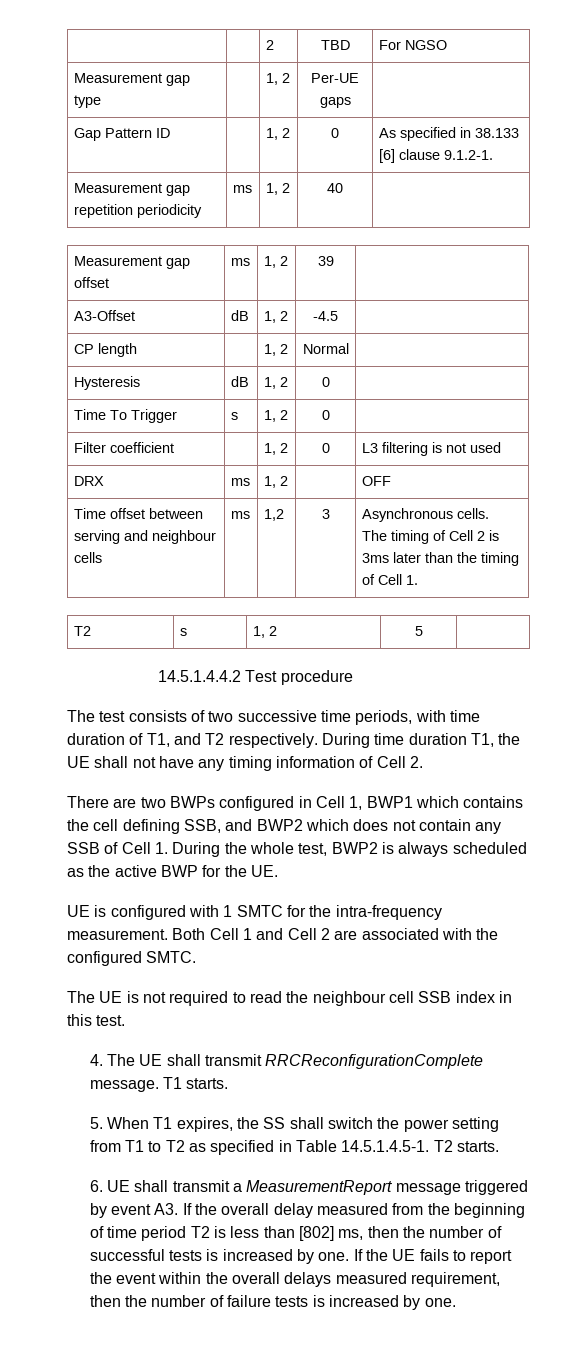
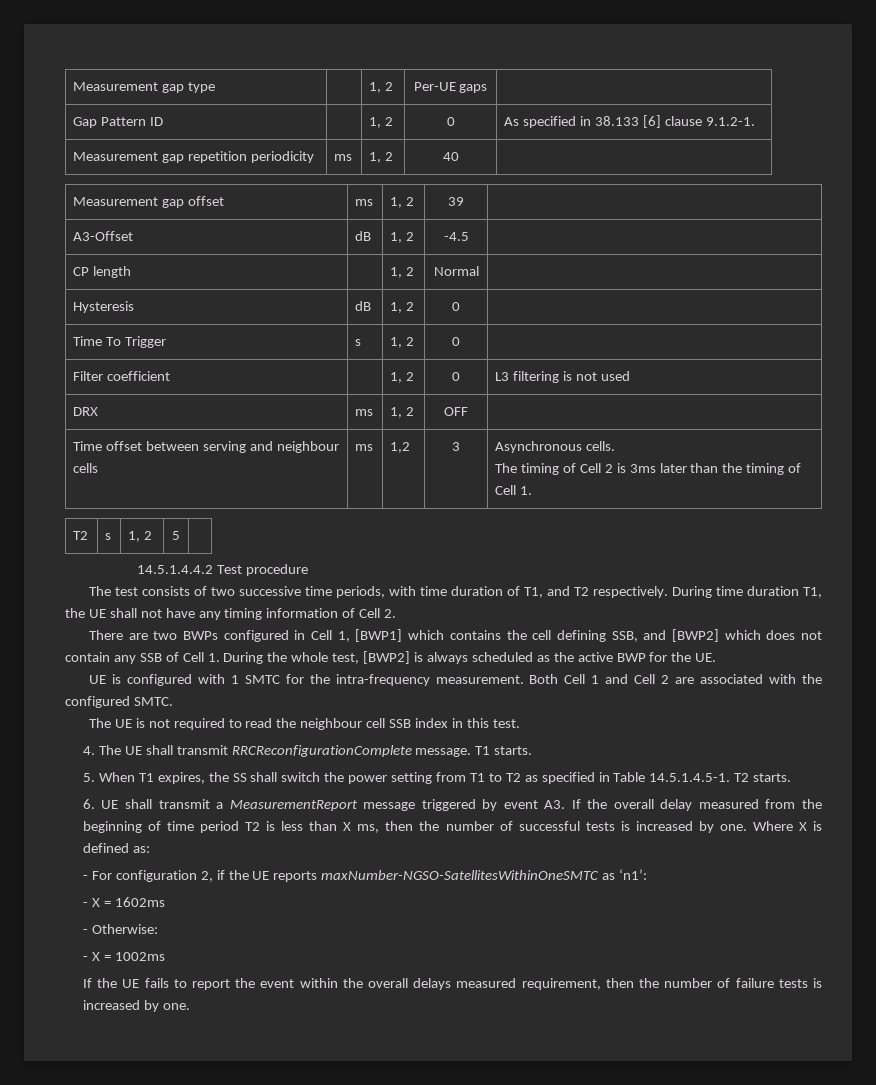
[265,40,274,50] [320,40,350,50] [378,40,447,50] | | 2 | TBD | For NGSO // -> (73, 86) none
[361,476,391,486] | OFF -> [444,407,468,416] OFF |
[366,796,413,808] BWP1 -> [355,629,403,642] [BWP1]
[256,819,303,831] BWP2 -> [671,629,719,642] [BWP2]
[331,842,378,854] BWP2 -> [363,651,411,664] [BWP2]
[299,1226,335,1241] [802] -> [343,822,352,831] X
(350, 1256) none -> [752,821,822,831] [82,843,150,853] [82,869,648,882] [82,897,165,907] [82,924,158,934] [82,952,165,961] Where X is defined as: // - For configuration 2, if the UE reports maxNumber-NGSO-SatellitesWithinOneSMTC as ‘n1’: // - X = 1602ms // - Otherwise: // - X = 1002ms //

